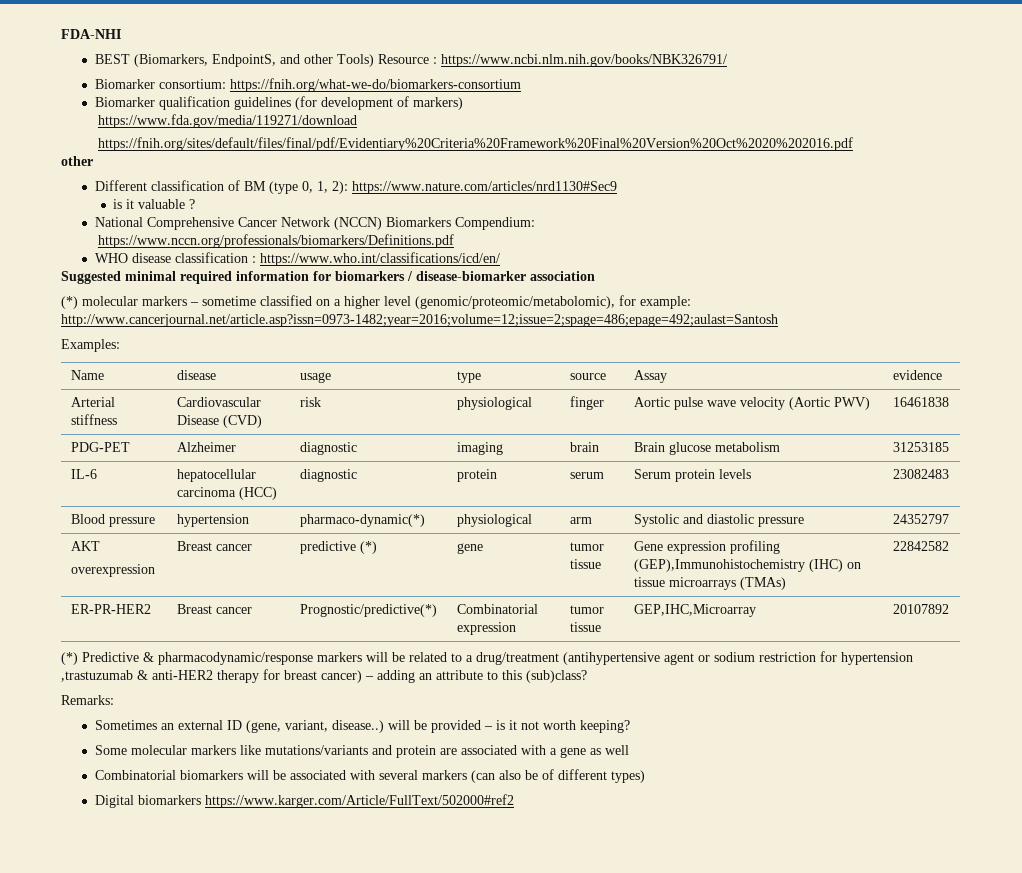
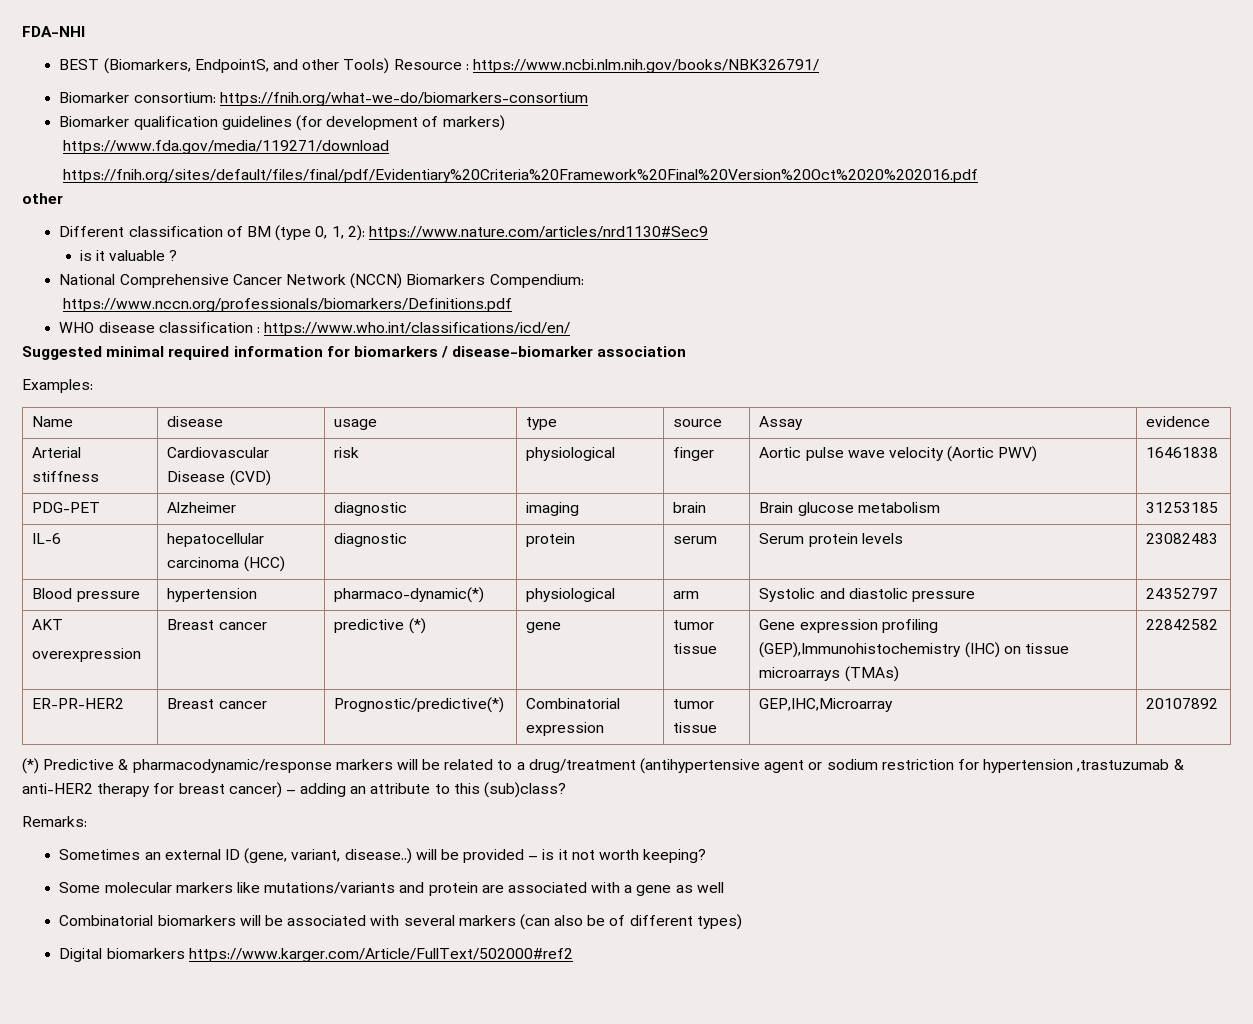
[61,295,691,309] [61,314,778,327] // (*) molecular markers – sometime classified on a higher level (genomic/proteomic/metabolomic), for example: http://www.cancerjournal.net/article.asp?issn=0973-1482;year=2016;volume=12;issue=2;spage=486;epage=492;aulast=Santosh -> (687, 351) none

